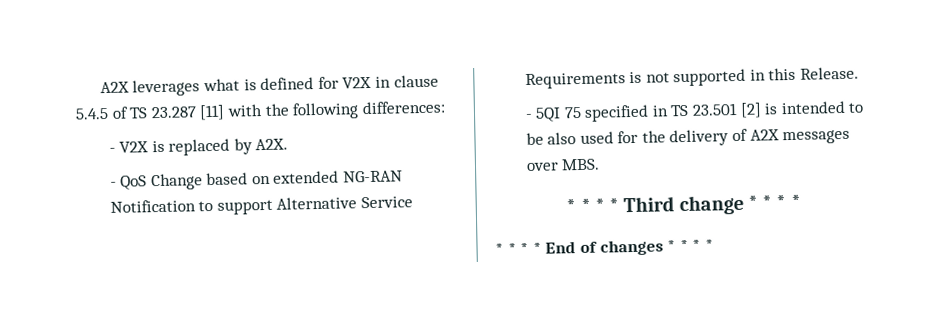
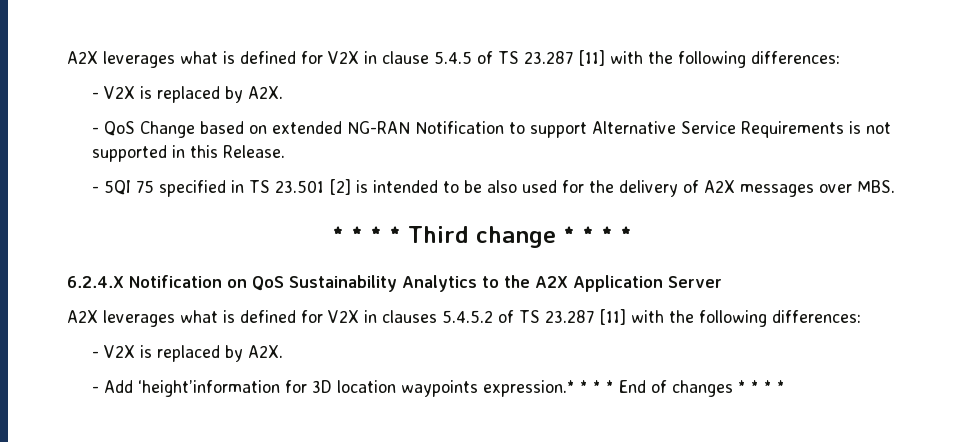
[495,243,504,255] * -> [67,275,722,292] [67,309,861,327] [91,345,283,362] [91,380,575,397] 6.2.4.X Notification on QoS Sustainability Analytics to the A2X Application Server // A2X leverages what is defined for V2X in clauses 5.4.5.2 of TS 23.287 [11] with the following differences: // - V2X is replaced by A2X. // - Add ‘height’information for 3D location waypoints expression.*

